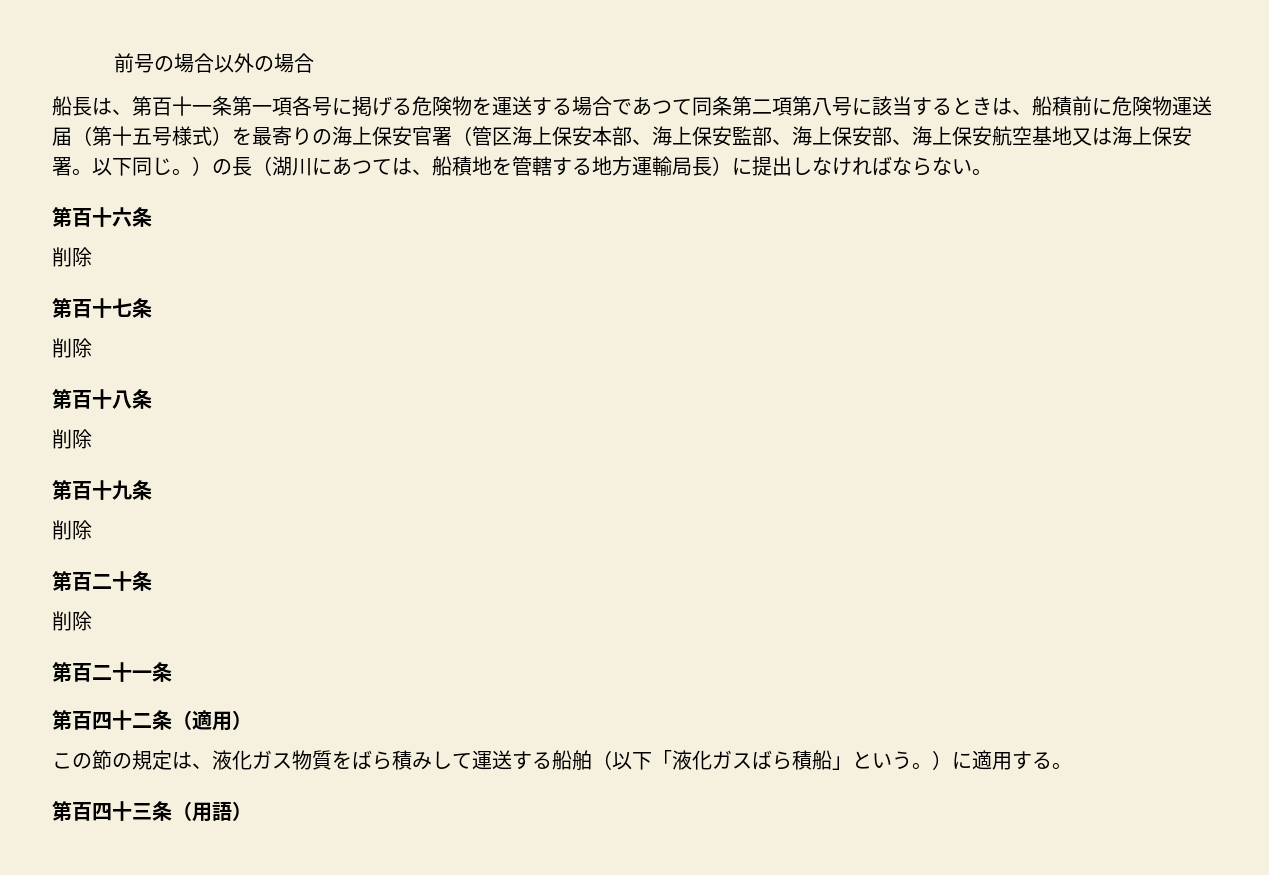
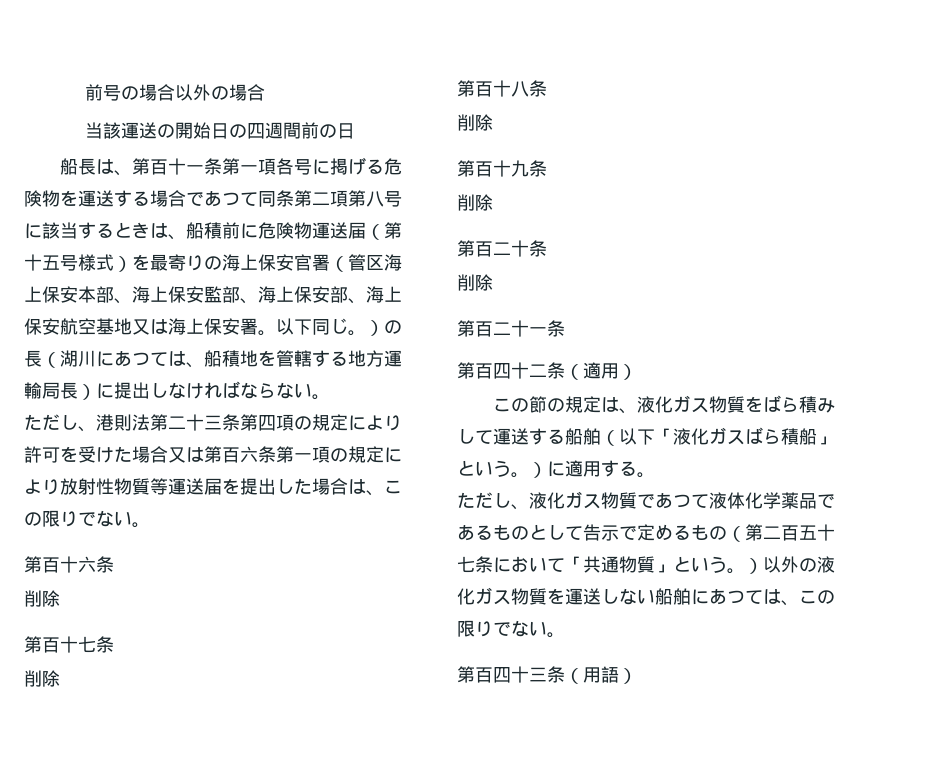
(314, 63) none -> [84,122,355,139] // 当該運送の開始日の四週間前の日
(992, 172) none -> [24,414,402,432] [24,446,402,463] [24,478,402,496] [24,510,150,528] // ただし、港則法第二十三条第四項の規定により許可を受けた場合又は第百六条第一項の規定により放射性物質等運送届を提出した場合は、この限りでない。
(1072, 766) none -> [457,491,835,510] [457,524,835,542] [457,556,835,574] [457,587,835,606] [457,620,565,638] // ただし、液化ガス物質であつて液体化学薬品であるものとして告示で定めるもの（第二百五十七条において「共通物質」という。）以外の液化ガス物質を運送しない船舶にあつては、この限りでない。

